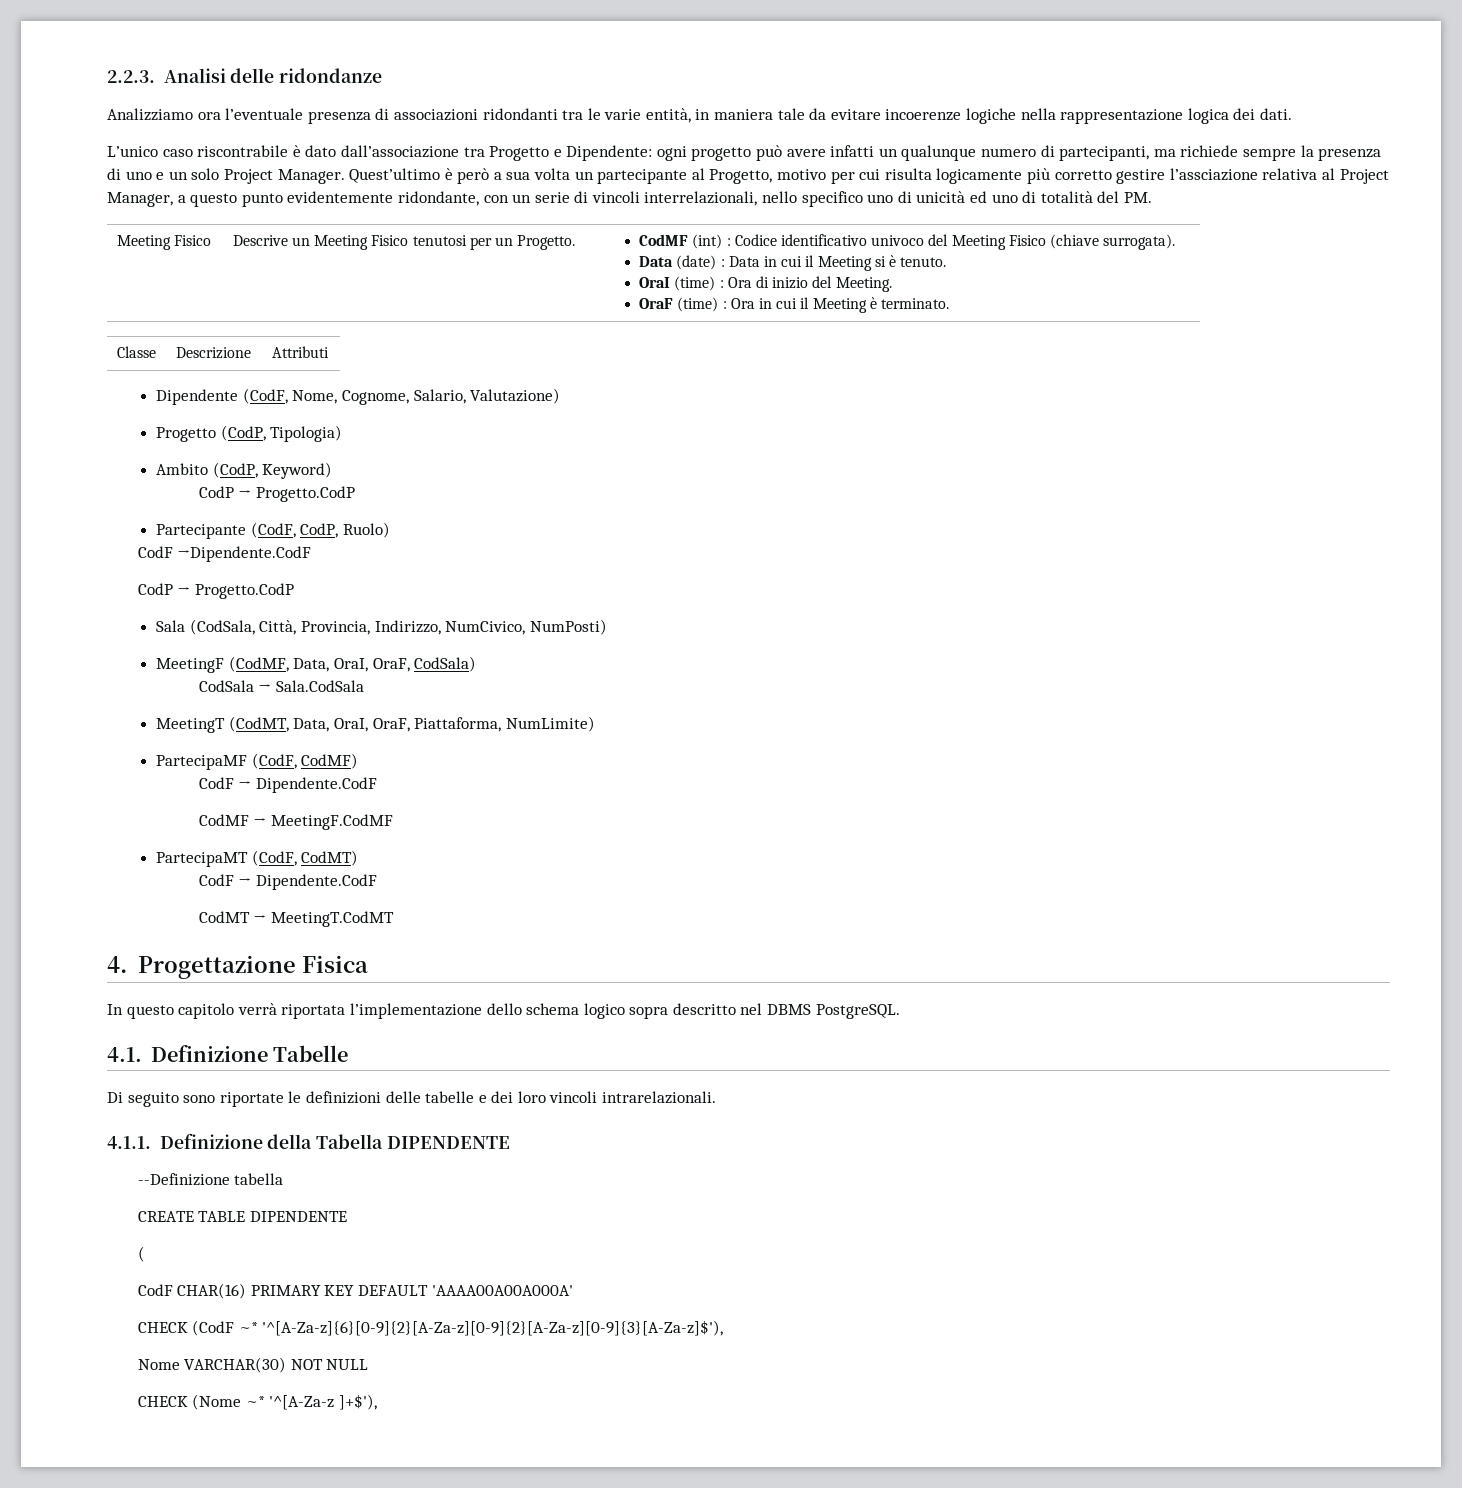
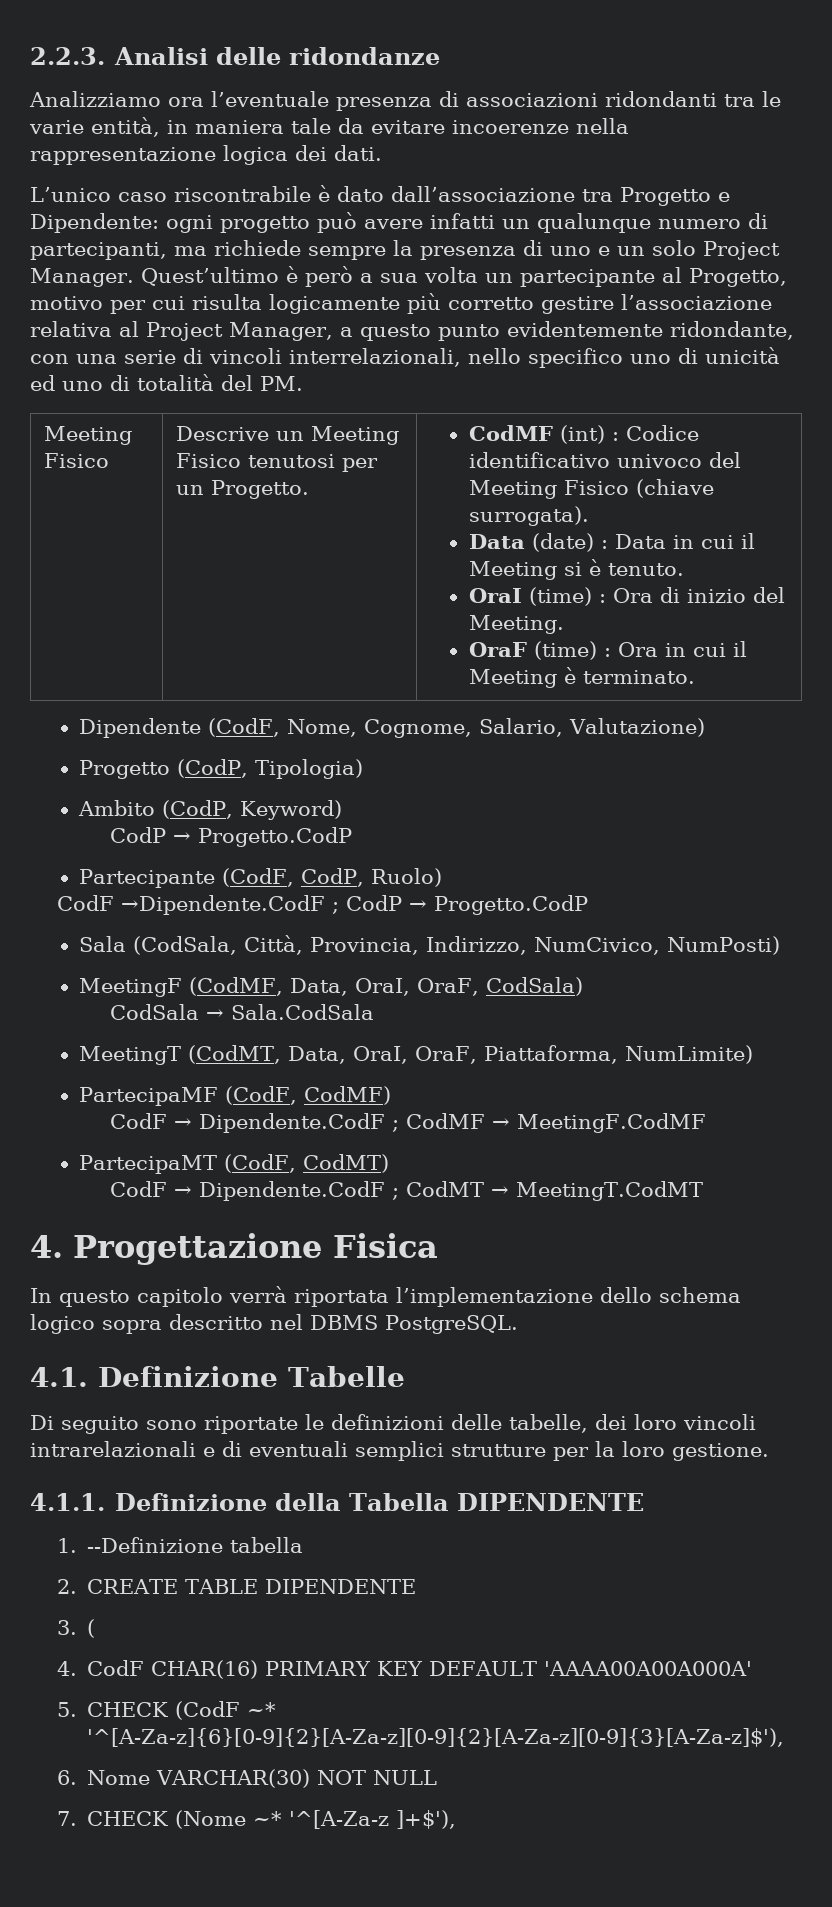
[966,108,1017,124] logiche -> (569, 127) none
[1169,168,1258,181] l’assciazione -> [621,294,772,310] l’associazione
[512,194,532,203] un -> [76,354,117,364] una
[116,346,156,358] [175,347,251,359] [271,346,329,358] // Classe | Descrizione | Attributi -> (695, 677) none
(312, 554) // -> [331,902,339,914] ;
(377, 785) // -> [392,1120,400,1132] ;
(377, 882) // -> [392,1188,400,1200] ;
[425,1091,487,1103] tabelle e -> [509,1414,588,1433] tabelle,
[602,1091,717,1104] intrarelazionali. -> [30,1441,769,1461] intrarelazionali e di eventuali semplici strutture per la loro gestione.
(510, 1142) none -> [56,1538,77,1553] 1.
(284, 1179) none -> [56,1579,77,1594] 2.
(347, 1216) none -> [56,1620,77,1635] 3.
(145, 1254) none -> [56,1661,77,1676] 4.
(573, 1290) none -> [56,1702,77,1717] 5.
(724, 1328) none -> [56,1770,77,1785] 6.
(369, 1364) none -> [56,1811,77,1826] 7.

